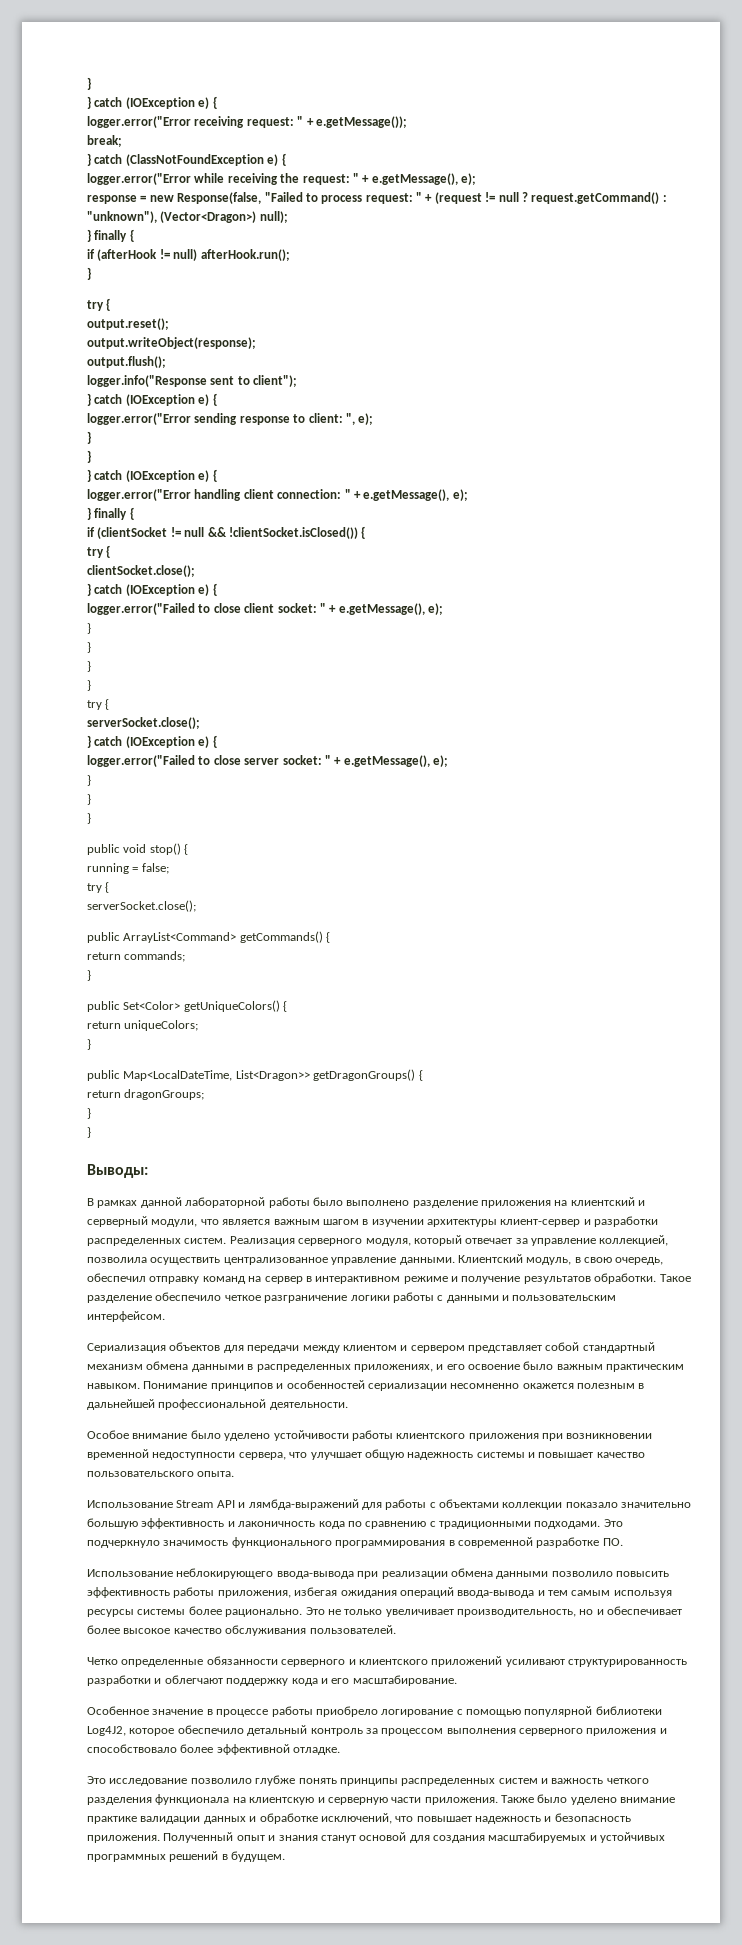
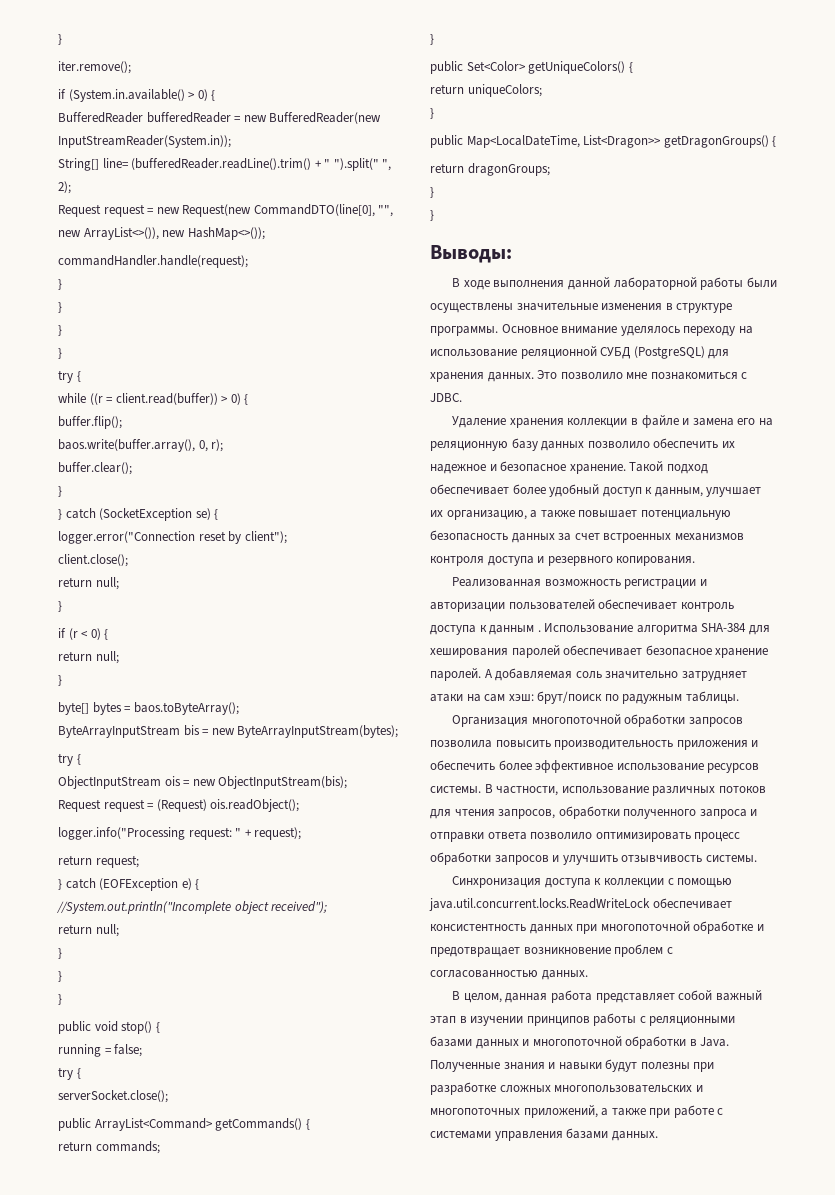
[87,77,91,90] [87,96,217,109] [87,116,407,128] [87,135,122,147] [87,153,286,166] [87,173,476,185] [87,192,667,204] [87,211,288,223] [87,229,134,242] [87,249,290,261] [87,267,91,280] [87,298,111,311] [87,318,169,330] [87,337,256,349] [87,356,166,368] [87,375,298,387] [87,393,217,406] [87,413,374,425] [87,431,91,444] [87,450,91,463] [87,469,217,482] [87,489,468,501] [87,507,134,520] [87,526,366,539] [87,545,111,558] [87,565,195,577] [87,583,217,596] [87,603,443,615] } // } catch (IOException e) { // logger.error("Error receiving request: " + e.getMessage()); // break; // } catch (ClassNotFoundException e) { // logger.error("Error while receiving the request: " + e.getMessage(), e); // response = new Response(false, "Failed to process request: " + (request != null ? request.getCommand() : "unknown"), (Vector<Dragon>) null); // } finally { // if (afterHook != null) afterHook.run(); // } // try { // output.reset(); // output.writeObject(response); // output.flush(); // logger.info("Response sent to client"); // } catch (IOException e) { // logger.error("Error sending response to client: ", e); // } // } // } catch (IOException e) { // logger.error("Error handling client connection: " + e.getMessage(), e); // } finally { // if (clientSocket != null && !clientSocket.isClosed()) { // try { // clientSocket.close(); // } catch (IOException e) { // logger.error("Failed to close client socket: " + e.getMessage(), e); -> [58,34,62,45] [58,61,131,74] [58,89,216,102] [58,112,382,124] [58,135,231,148] [58,158,392,171] [58,181,71,194] [58,204,394,217] [58,227,265,240] [58,255,248,268] } // iter.remove(); // if (System.in.available() > 0) { // BufferedReader bufferedReader = new BufferedReader(new InputStreamReader(System.in)); // String[] line= (bufferedReader.readLine().trim() + " ").split(" ", 2); // Request request = new Request(new CommandDTO(line[0], "", new ArrayList<>()), new HashMap<>()); // commandHandler.handle(request);
[87,717,200,729] [87,735,217,748] [87,755,448,767] serverSocket.close(); // } catch (IOException e) { // logger.error("Failed to close server socket: " + e.getMessage(), e); -> [58,393,249,405] [58,416,122,429] [58,439,224,452] [58,462,132,475] [58,486,62,497] [58,508,219,521] [58,531,287,544] [58,554,128,567] [58,577,119,590] [58,601,62,612] [58,628,109,640] [58,651,119,664] [58,675,62,686] [58,702,239,715] [58,725,399,738] [58,753,81,766] [58,776,348,789] [58,799,300,812] [58,827,302,840] [58,855,139,868] [58,878,200,891] [57,901,328,914] [58,924,119,937] while ((r = client.read(buffer)) > 0) { // buffer.flip(); // baos.write(buffer.array(), 0, r); // buffer.clear(); // } // } catch (SocketException se) { // logger.error("Connection reset by client"); // client.close(); // return null; // } // if (r < 0) { // return null; // } // byte[] bytes = baos.toByteArray(); // ByteArrayInputStream bis = new ByteArrayInputStream(bytes); // try { // ObjectInputStream ois = new ObjectInputStream(bis); // Request request = (Request) ois.readObject(); // logger.info("Processing request: " + request); // return request; // } catch (EOFException e) { // //System.out.println("Incomplete object received"); // return null;
[97,1200,138,1208] рамках -> [463,280,565,290] ходе выполнения
[312,1197,646,1208] [87,1216,659,1227] [87,1235,669,1246] [87,1254,664,1265] [87,1273,691,1284] [87,1292,617,1303] [87,1311,165,1322] [87,1342,655,1353] [87,1361,685,1372] [87,1380,645,1391] [87,1399,348,1410] [87,1430,653,1441] [87,1449,645,1460] [87,1471,235,1477] [87,1499,692,1510] [87,1518,623,1529] [87,1537,623,1548] [87,1568,669,1579] [87,1587,672,1598] [87,1606,683,1617] [87,1625,396,1636] [87,1656,687,1667] [87,1675,457,1686] [87,1706,662,1717] [87,1725,667,1736] [87,1744,341,1755] [87,1775,649,1786] [87,1794,676,1805] [87,1813,631,1824] [87,1832,666,1843] [87,1851,286,1862] было выполнено разделение приложения на клиентский и серверный модули, что является важным шагом в изучении архитектуры клиент-сервер и разработки распределенных систем. Реализация серверного модуля, который отвечает за управление коллекцией, позволила осуществить централизованное управление данными. Клиентский модуль, в свою очередь, обеспечил отправку команд на сервер в интерактивном режиме и получение результатов обработки. Такое разделение обеспечило четкое разграничение логики работы с данными и пользовательским интерфейсом. // Сериализация объектов для передачи между клиентом и сервером представляет собой стандартный механизм обмена данными в распределенных приложениях, и его освоение было важным практическим навыком. Понимание принципов и особенностей сериализации несомненно окажется полезным в дальнейшей профессиональной деятельности. // Особое внимание было уделено устойчивости работы клиентского приложения при возникновении временной недоступности сервера, что улучшает общую надежность системы и повышает качество пользовательского опыта. // Использование Stream API и лямбда-выражений для работы с объектами коллекции показало значительно большую эффективность и лаконичность кода по сравнению с традиционными подходами. Это подчеркнуло значимость функционального программирования в современной разработке ПО. // Использование неблокирующего ввода-вывода при реализации обмена данными позволило повысить эффективность работы приложения, избегая ожидания операций ввода-вывода и тем самым используя ресурсы системы более рационально. Это не только увеличивает производительность, но и обеспечивает более высокое качество обслуживания пользователей. // Четко определенные обязанности серверного и клиентского приложений усиливают структурированность разработки и облегчают поддержку кода и его масштабирование. // Особенное значение в процессе работы приобрело логирование с помощью популярной библиотеки Log4J2, которое обеспечило детальный контроль за процессом выполнения серверного приложения и способствовало более эффективной отладке. // Это исследование позволило глубже понять принципы распределенных систем и важность четкого разделения функционала на клиентскую и серверную части приложения. Также было уделено внимание практике валидации данных и обработке исключений, что повышает надежность и безопасность приложения. Полученный опыт и знания станут основой для создания масштабируемых и устойчивых программных решений в будущем. -> [746,277,777,288] [430,303,733,313] [430,324,753,336] [430,346,730,359] [430,370,748,382] [430,393,462,402] [452,415,773,428] [430,438,735,451] [430,461,708,474] [430,484,762,497] [430,510,731,520] [430,530,744,543] [430,556,696,566] [452,577,707,589] [430,599,734,612] [430,623,770,635] [430,645,769,658] [430,668,747,681] [430,691,739,704] [452,714,743,727] [430,740,759,750] [430,760,760,773] [430,784,766,796] [430,806,758,819] [430,832,741,842] [430,852,757,865] [452,876,733,888] [429,898,732,911] [430,921,764,934] [430,944,673,957] [430,970,588,980] [452,990,762,1003] [430,1013,736,1026] [430,1036,730,1049] [430,1059,715,1072] [430,1082,703,1095] [430,1105,724,1118] [430,1128,658,1141] были осуществлены значительные изменения в структуре программы. Основное внимание уделялось переходу на использование реляционной СУБД (PostgreSQL) для хранения данных. Это позволило мне познакомиться с JDBC. // Удаление хранения коллекции в файле и замена его на реляционную базу данных позволило обеспечить их надежное и безопасное хранение. Такой подход обеспечивает более удобный доступ к данным, улучшает их организацию, а также повышает потенциальную безопасность данных за счет встроенных механизмов контроля доступа и резервного копирования. // Реализованная возможность регистрации и авторизации пользователей обеспечивает контроль доступа к данным . Использование алгоритма SHA-384 для хеширования паролей обеспечивает безопасное хранение паролей. А добавляемая соль значительно затрудняет атаки на сам хэш: брут/поиск по радужным таблицы. // Организация многопоточной обработки запросов позволила повысить производительность приложения и обеспечить более эффективное использование ресурсов системы. В частности, использование различных потоков для чтения запросов, обработки полученного запроса и отправки ответа позволило оптимизировать процесс обработки запросов и улучшить отзывчивость системы. // Синхронизация доступа к коллекции с помощью java.util.concurrent.locks.ReadWriteLock обеспечивает консистентность данных при многопоточной обработке и предотвращает возникновение проблем с согласованностью данных. // В целом, данная работа представляет собой важный этап в изучении принципов работы с реляционными базами данных и многопоточной обработки в Java. Полученные знания и навыки будут полезны при разработке сложных многопользовательских и многопоточных приложений, а также при работе с системами управления базами данных.

